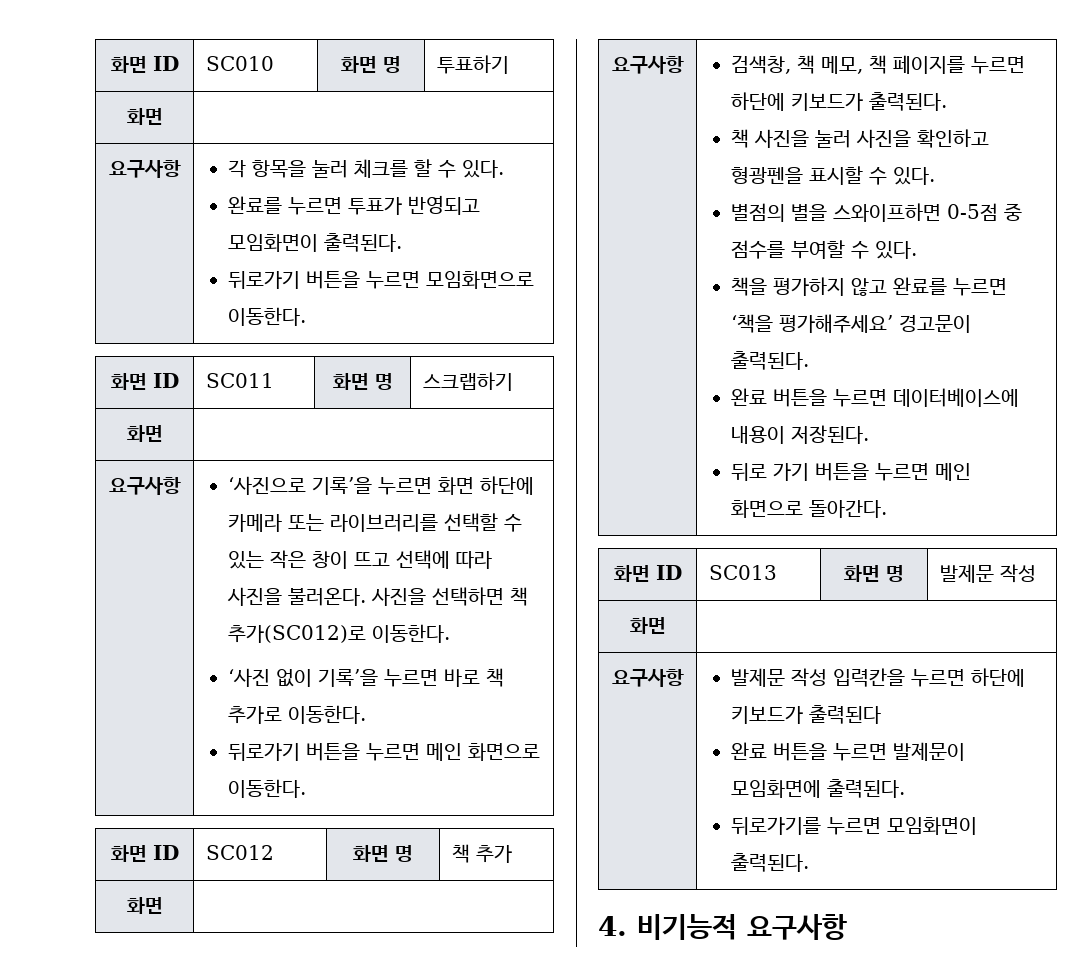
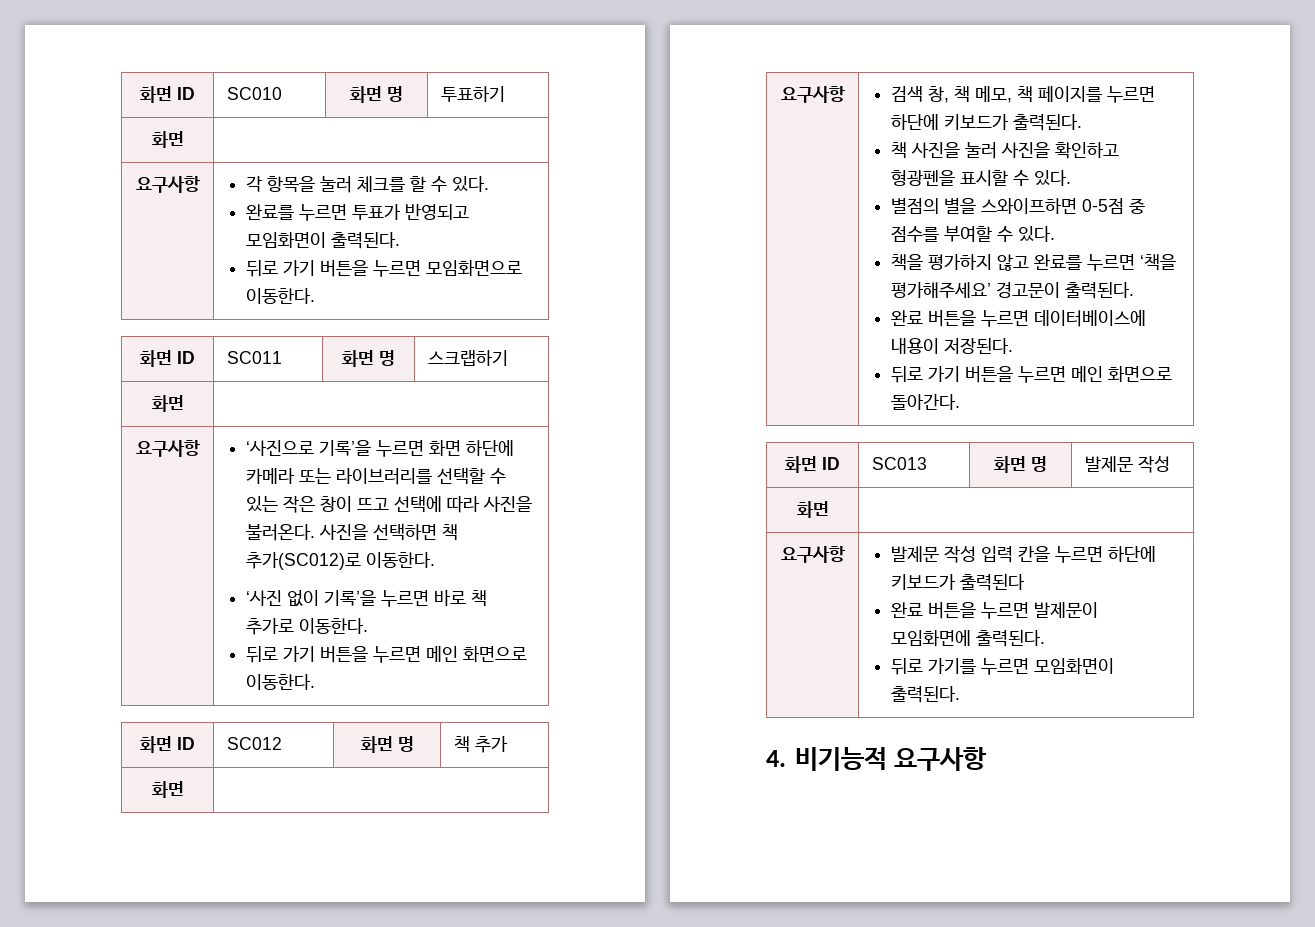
[227,271,300,289] 뒤로가기 -> [246,260,316,277] 뒤로 가기
[227,743,300,761] 뒤로가기 -> [246,646,316,663] 뒤로 가기
[730,55,791,74] 검색창, -> [891,86,950,103] 검색 창,
[832,668,905,687] 입력칸을 -> [981,545,1051,563] 입력 칸을
[730,817,821,835] 뒤로가기를 -> [891,658,977,675] 뒤로 가기를

